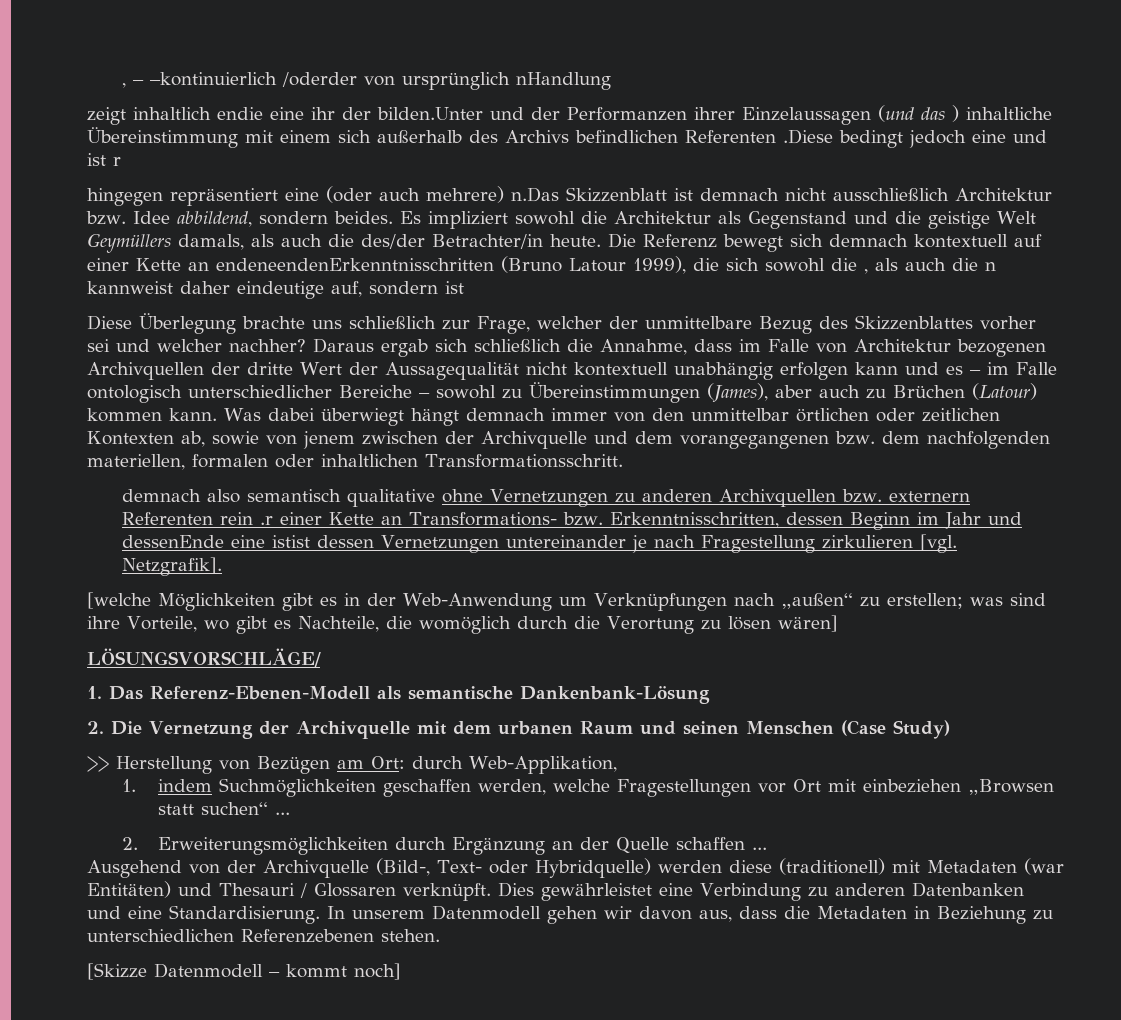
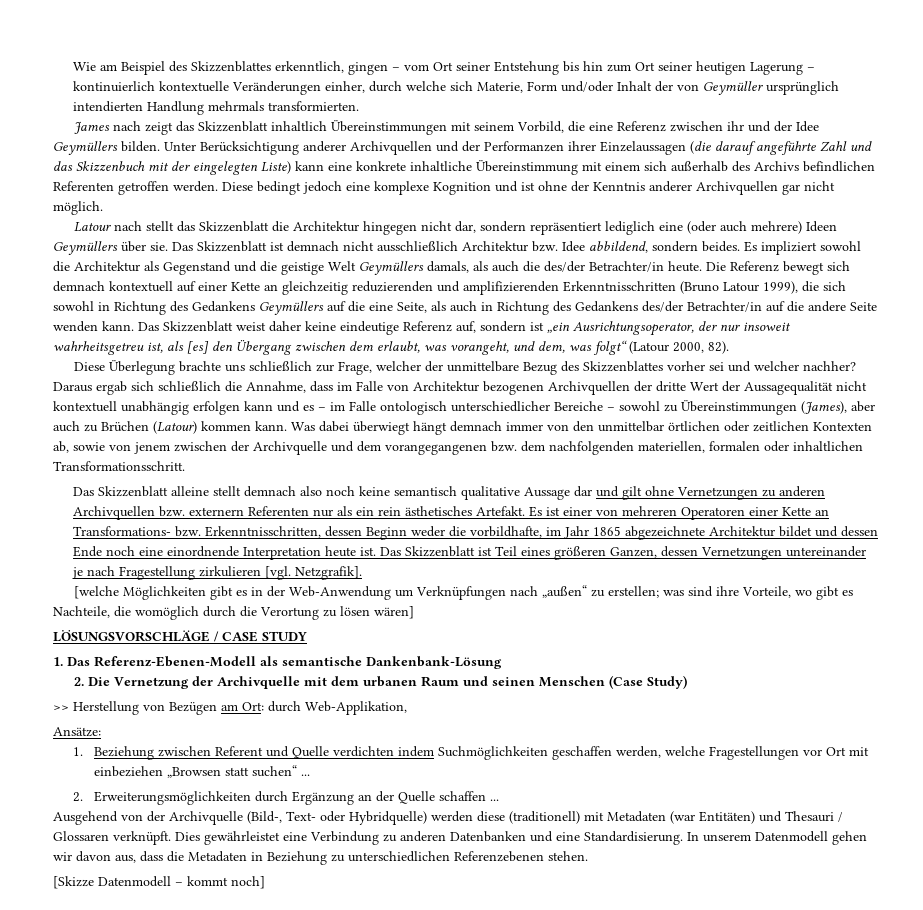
[122,72,612,90] [87,107,483,125] , – –kontinuierlich /oderder von ursprünglich nHandlung // zeigt inhaltlich endie eine ihr der bilden.Unter -> [73,61,816,75] [73,81,840,95] [73,101,360,115] [73,120,819,135] [53,141,432,155] Wie am Beispiel des Skizzenblattes erkenntlich, gingen – vom Ort seiner Entstehung bis hin zum Ort seiner heutigen Lagerung – kontinuierlich kontextuelle Veränderungen einher, durch welche sich Materie, Form und/oder Inhalt der von Geymüller ursprünglich intendierten Handlung mehrmals transformierten. // James nach zeigt das Skizzenblatt inhaltlich Übereinstimmungen mit seinem Vorbild, die eine Referenz zwischen ihr und der Idee Geymüllers bilden. Unter Berücksichtigung anderer Archivquellen
[878,105,959,122] (und das ) -> [690,141,872,155] [53,161,406,175] (die darauf angeführte Zahl und das Skizzenbuch mit der eingelegten Liste) kann eine konkrete
[783,129,1047,148] [87,153,121,166] [87,186,559,206] .Diese bedingt jedoch eine und ist r // hingegen repräsentiert eine (oder auch mehrere) n.Das -> [118,181,835,195] [53,201,103,215] [73,221,837,235] [53,241,193,255] getroffen werden. Diese bedingt jedoch eine komplexe Kognition und ist ohne der Kenntnis anderer Archivquellen gar nicht möglich. // Latour nach stellt das Skizzenblatt die Architektur hingegen nicht dar, sondern repräsentiert lediglich eine (oder auch mehrere) Ideen Geymüllers über sie. Das
[216,258,494,271] endeneendenErkenntnisschritten -> [282,281,676,295] gleichzeitig reduzierenden und amplifizierenden Erkenntnisschritten
[831,258,996,274] [87,281,464,299] die , als auch die n kannweist daher eindeutige auf, sondern ist -> [98,301,877,315] [53,321,791,336] [53,340,729,355] in Richtung des Gedankens Geymüllers auf die eine Seite, als auch in Richtung des Gedankens des/der Betrachter/in auf die andere Seite wenden kann. Das Skizzenblatt weist daher keine eindeutige Referenz auf, sondern ist „ein Ausrichtungsoperator, der nur insoweit wahrheitsgetreu ist, als [es] den Übergang zwischen dem erlaubt, was vorangeht, und dem, was folgt“ (Latour 2000, 82).
[122,489,436,507] demnach also semantisch qualitative -> [73,486,643,500] Das Skizzenblatt alleine stellt demnach also noch keine semantisch qualitative Aussage dar und gilt
[220,512,274,525] rein .r -> [313,506,746,520] nur als ein rein ästhetisches Artefakt. Es ist einer von mehreren Operatoren
[917,512,1023,529] [122,535,311,548] im Jahr und dessenEnde eine istist -> [411,526,879,540] [73,546,658,560] weder die vorbildhafte, im Jahr 1865 abgezeichnete Architektur bildet und dessen Ende noch eine einordnende Interpretation heute ist. Das Skizzenblatt ist Teil eines größeren Ganzen,
[87,648,321,667] LÖSUNGSVORSCHLÄGE/ -> [53,630,307,642] LÖSUNGSVORSCHLÄGE / CASE STUDY
[122,779,137,792] // 1. -> [53,727,101,737] [73,746,394,760] // Ansätze: // 1. Beziehung zwischen Referent und Quelle verdichten

